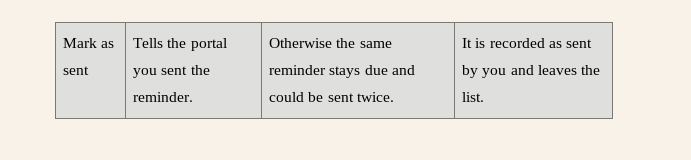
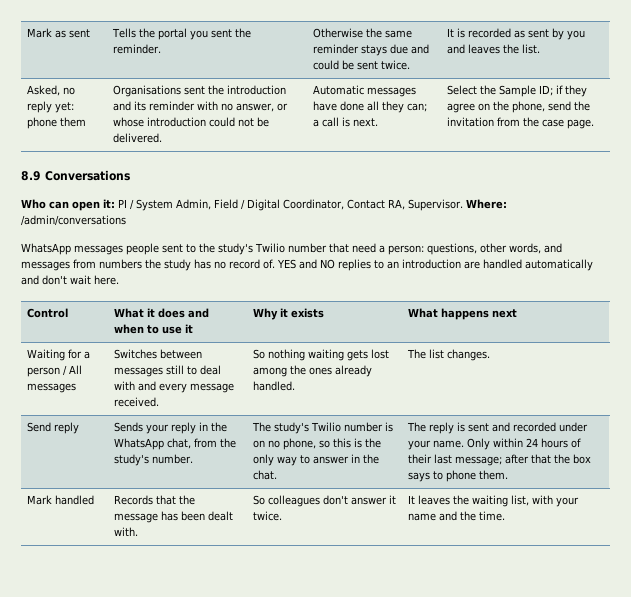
(485, 97) none -> [27,85,76,96] [27,101,75,113] [27,117,87,129] [113,85,287,97] [113,101,289,112] [113,117,270,127] [113,133,163,143] [313,85,417,97] [313,101,428,113] [313,117,379,127] [447,85,588,97] [447,101,591,113] [447,117,595,129] [21,170,130,181] [21,199,507,211] [21,215,126,226] [21,243,562,255] [21,259,593,271] [21,275,119,285] [27,308,69,318] [114,308,210,318] [114,324,194,334] [253,308,325,320] [408,308,518,320] [27,349,91,361] [27,365,83,377] [27,383,77,393] [114,349,203,359] [114,365,222,377] [114,381,235,393] [114,397,160,407] [253,349,390,361] [253,365,373,377] [253,381,296,391] [407,349,491,361] [27,422,80,434] [114,422,228,434] [114,438,237,450] [114,454,194,466] [252,422,394,434] [253,438,382,450] [253,454,380,466] [253,470,278,480] [407,422,589,434] [408,438,582,450] [408,454,592,466] [408,470,509,482] [27,495,95,505] [114,495,196,505] [114,511,234,523] [114,527,139,536] [253,495,397,507] [253,511,283,521] [408,495,580,507] [408,511,506,521] // Asked, no reply yet: phone them | Organisations sent the introduction and its reminder with no answer, or whose introduction could not be delivered. | Automatic messages have done all they can; a call is next. | Select the Sample ID; if they agree on the phone, send the invitation from the case page. // 8.9 Conversations // Who can open it: PI / System Admin, Field / Digital Coordinator, Contact RA, Supervisor. Where: /admin/conversations // WhatsApp messages people sent to the study's Twilio number that need a person: questions, other words, and messages from numbers the study has no record of. YES and NO replies to an introduction are handled automatically and don't wait here. // Control | What it does and when to use it | Why it exists | What happens next // Waiting for a person / All messages | Switches between messages still to deal with and every message received. | So nothing waiting gets lost among the ones already handled. | The list changes. // Send reply | Sends your reply in the WhatsApp chat, from the study's number. | The study's Twilio number is on no phone, so this is the only way to answer in the chat. | The reply is sent and recorded under your name. Only within 24 hours of their last message; after that the box says to phone them. // Mark handled | Records that the message has been dealt with. | So colleagues don't answer it twice. | It leaves the waiting list, with your name and the time.

